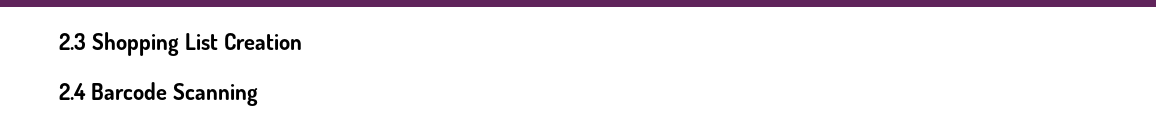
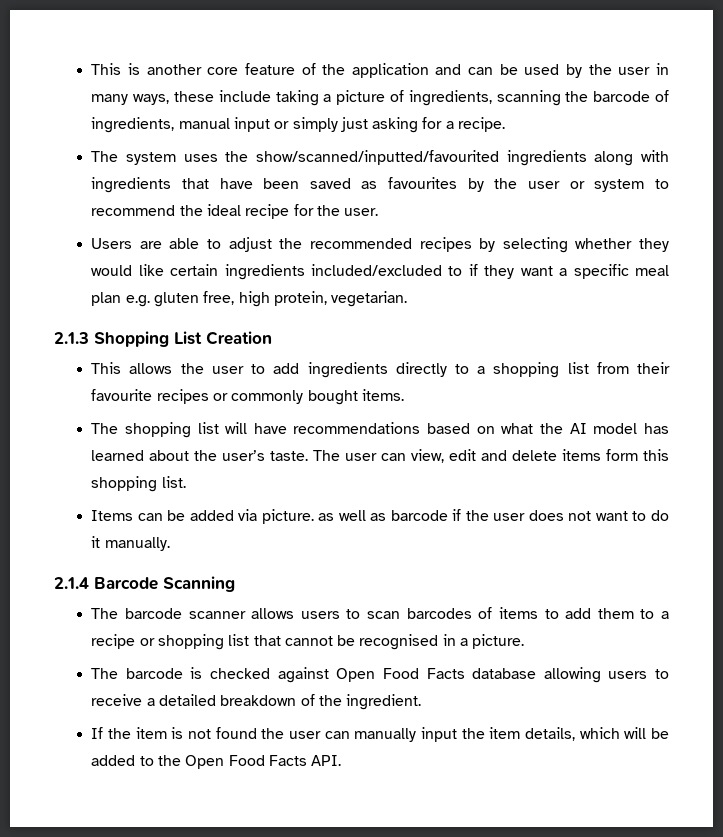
[59,32,303,56] [59,82,259,106] 2.3 Shopping List Creation // 2.4 Barcode Scanning -> [91,63,669,78] [91,90,669,106] [91,117,506,133] [91,150,669,166] [91,177,669,193] [91,204,379,219] [91,237,669,253] [91,264,669,280] [91,291,408,307] [54,331,272,347] [91,362,670,378] [91,389,404,405] [91,422,669,438] [91,449,669,463] [91,476,186,492] [91,509,669,524] [91,536,170,551] [54,576,235,592] [91,607,670,619] [91,634,525,650] [91,667,669,683] [91,694,422,710] [91,727,669,742] [91,755,342,769] This is another core feature of the application and can be used by the user in many ways, these include taking a picture of ingredients, scanning the barcode of ingredients, manual input or simply just asking for a recipe. // The system uses the show/scanned/inputted/favourited ingredients along with ingredients that have been saved as favourites by the user or system to recommend the ideal recipe for the user. // Users are able to adjust the recommended recipes by selecting whether they would like certain ingredients included/excluded to if they want a specific meal plan e.g. gluten free, high protein, vegetarian. // 2.1.3 Shopping List Creation // This allows the user to add ingredients directly to a shopping list from their favourite recipes or commonly bought items. // The shopping list will have recommendations based on what the AI model has learned about the user’s taste. The user can view, edit and delete items form this shopping list. // Items can be added via picture. as well as barcode if the user does not want to do it manually. // 2.1.4 Barcode Scanning // The barcode scanner allows users to scan barcodes of items to add them to a recipe or shopping list that cannot be recognised in a picture. // The barcode is checked against Open Food Facts database allowing users to receive a detailed breakdown of the ingredient. // If the item is not found the user can manually input the item details, which will be added to the Open Food Facts API.

